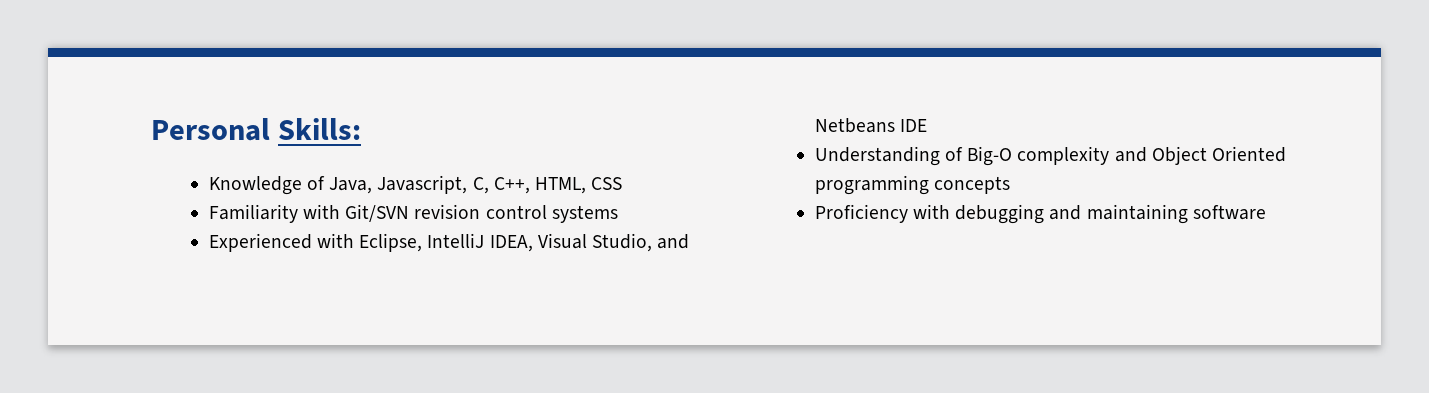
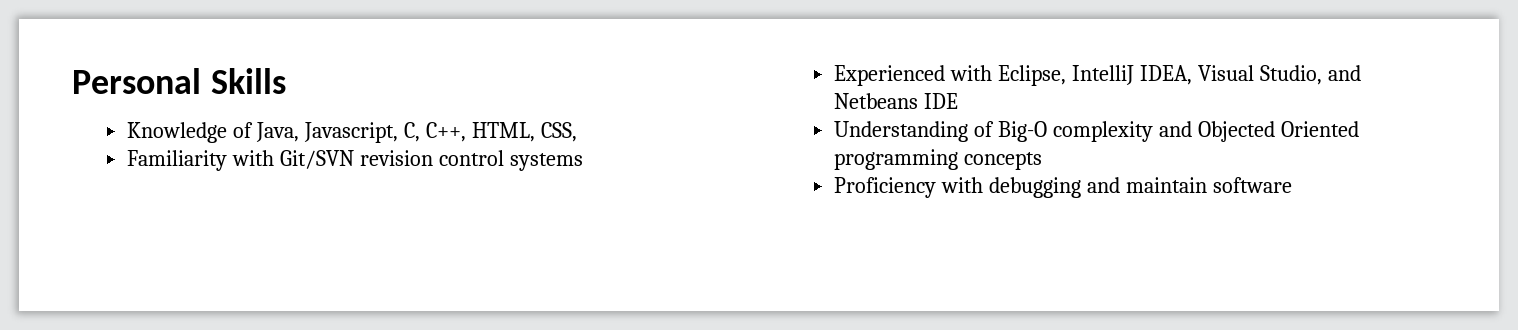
[278,118,362,140] Skills: -> [210,68,286,94] Skills
[591,177,623,190] CSS -> [540,122,577,142] CSS,
[1151,146,1207,165] Object -> [1197,121,1275,142] Objected
[1086,204,1188,224] maintaining -> [1125,177,1207,193] maintain

